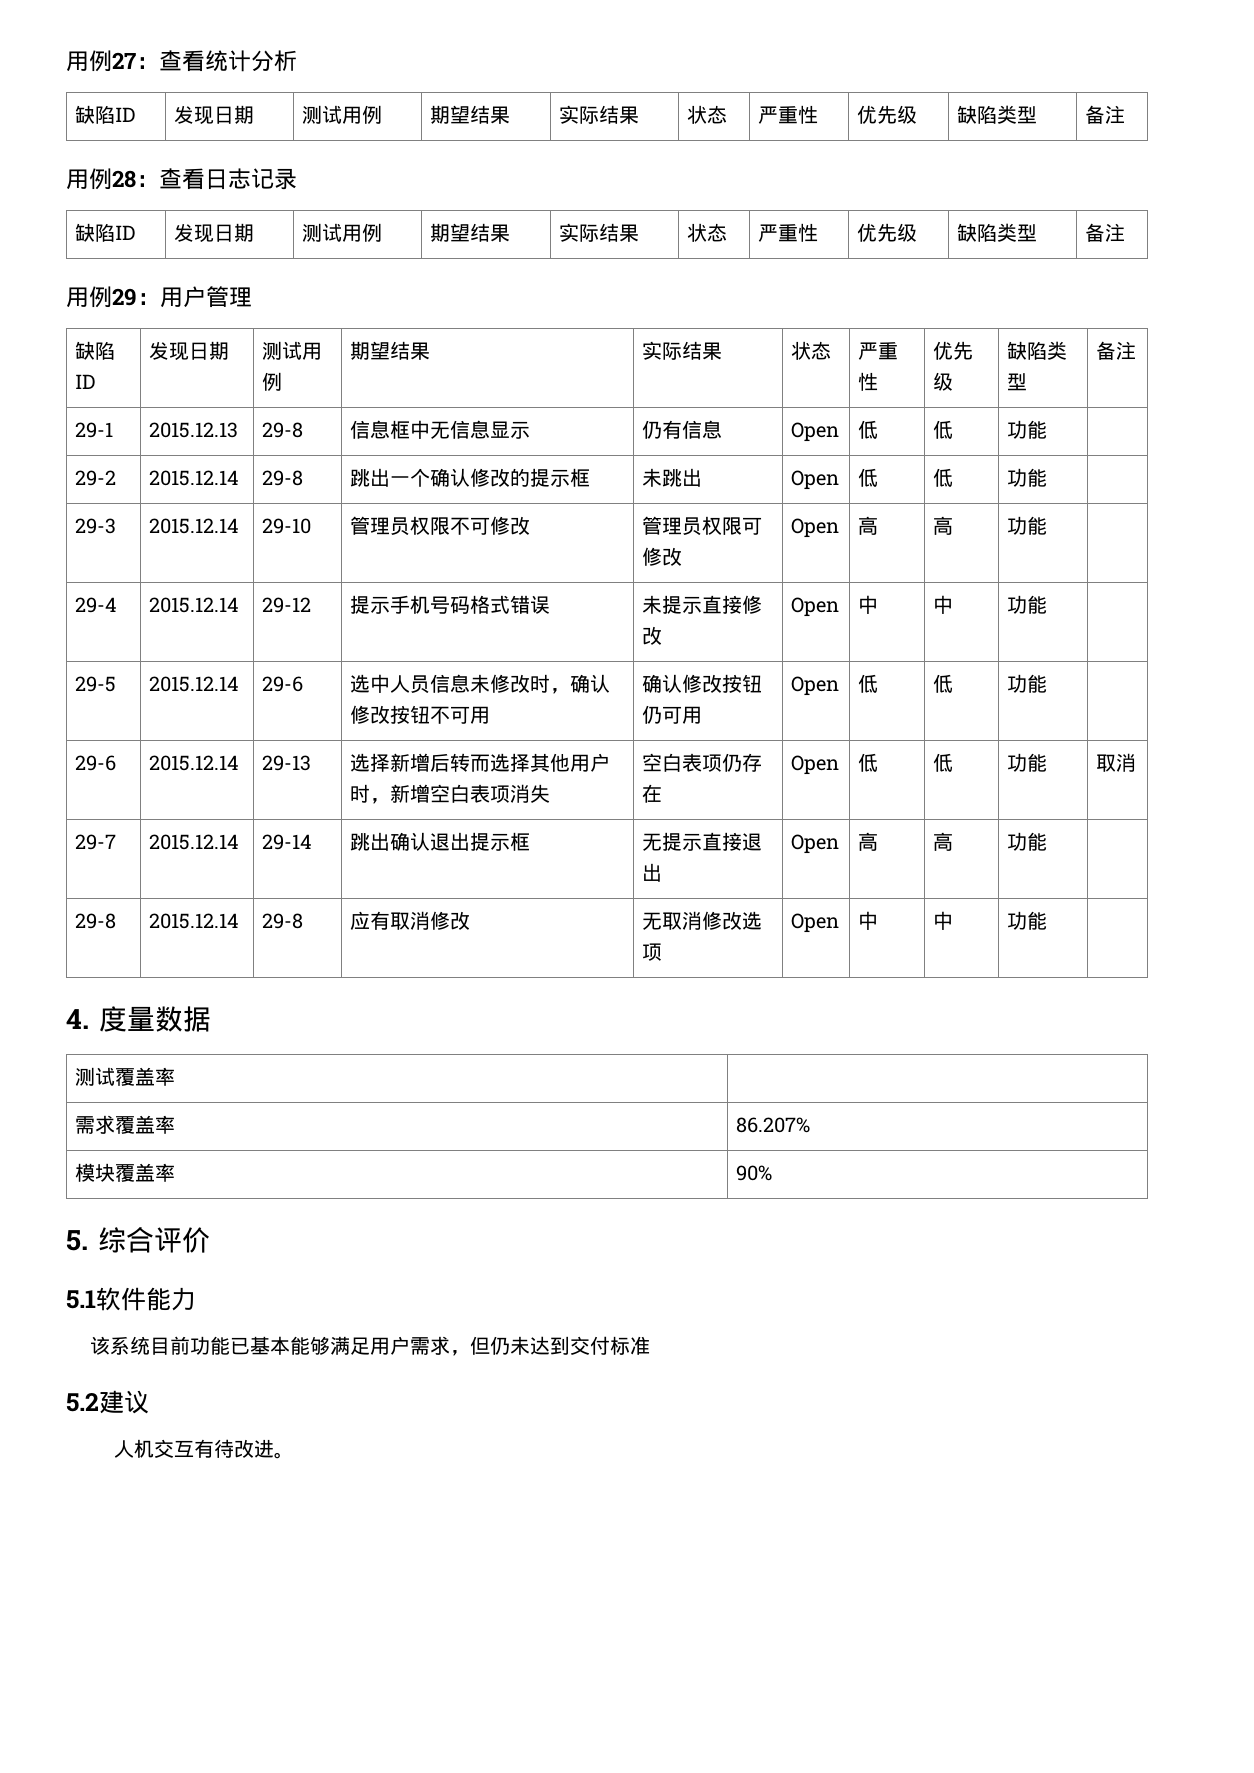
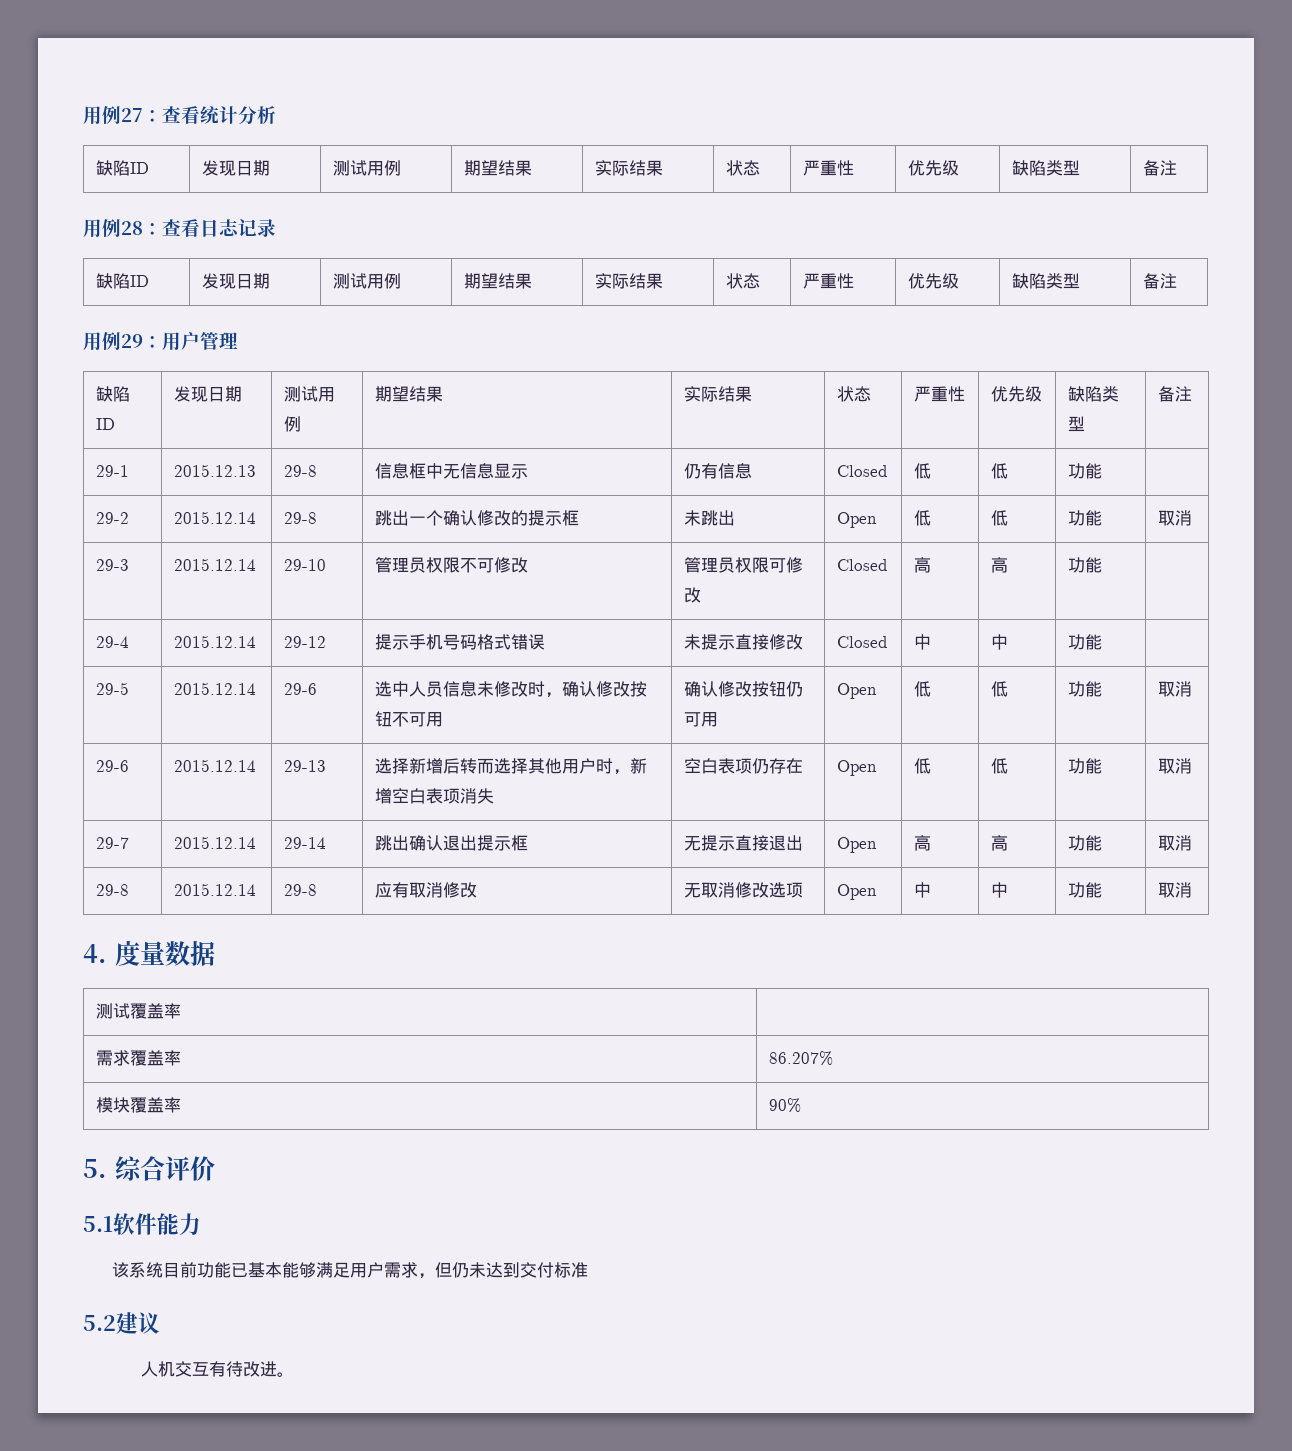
[791,422,840,442] Open -> [837,465,888,477] Closed
(1048, 477) none -> [1158,510,1193,526] 取消
[791,518,840,538] Open -> [837,559,888,571] Closed
[791,597,840,617] Open -> [837,636,888,648] Closed
(1048, 683) none -> [1158,681,1193,697] 取消
(1048, 841) none -> [1158,835,1193,851] 取消
(1048, 920) none -> [1158,882,1193,898] 取消

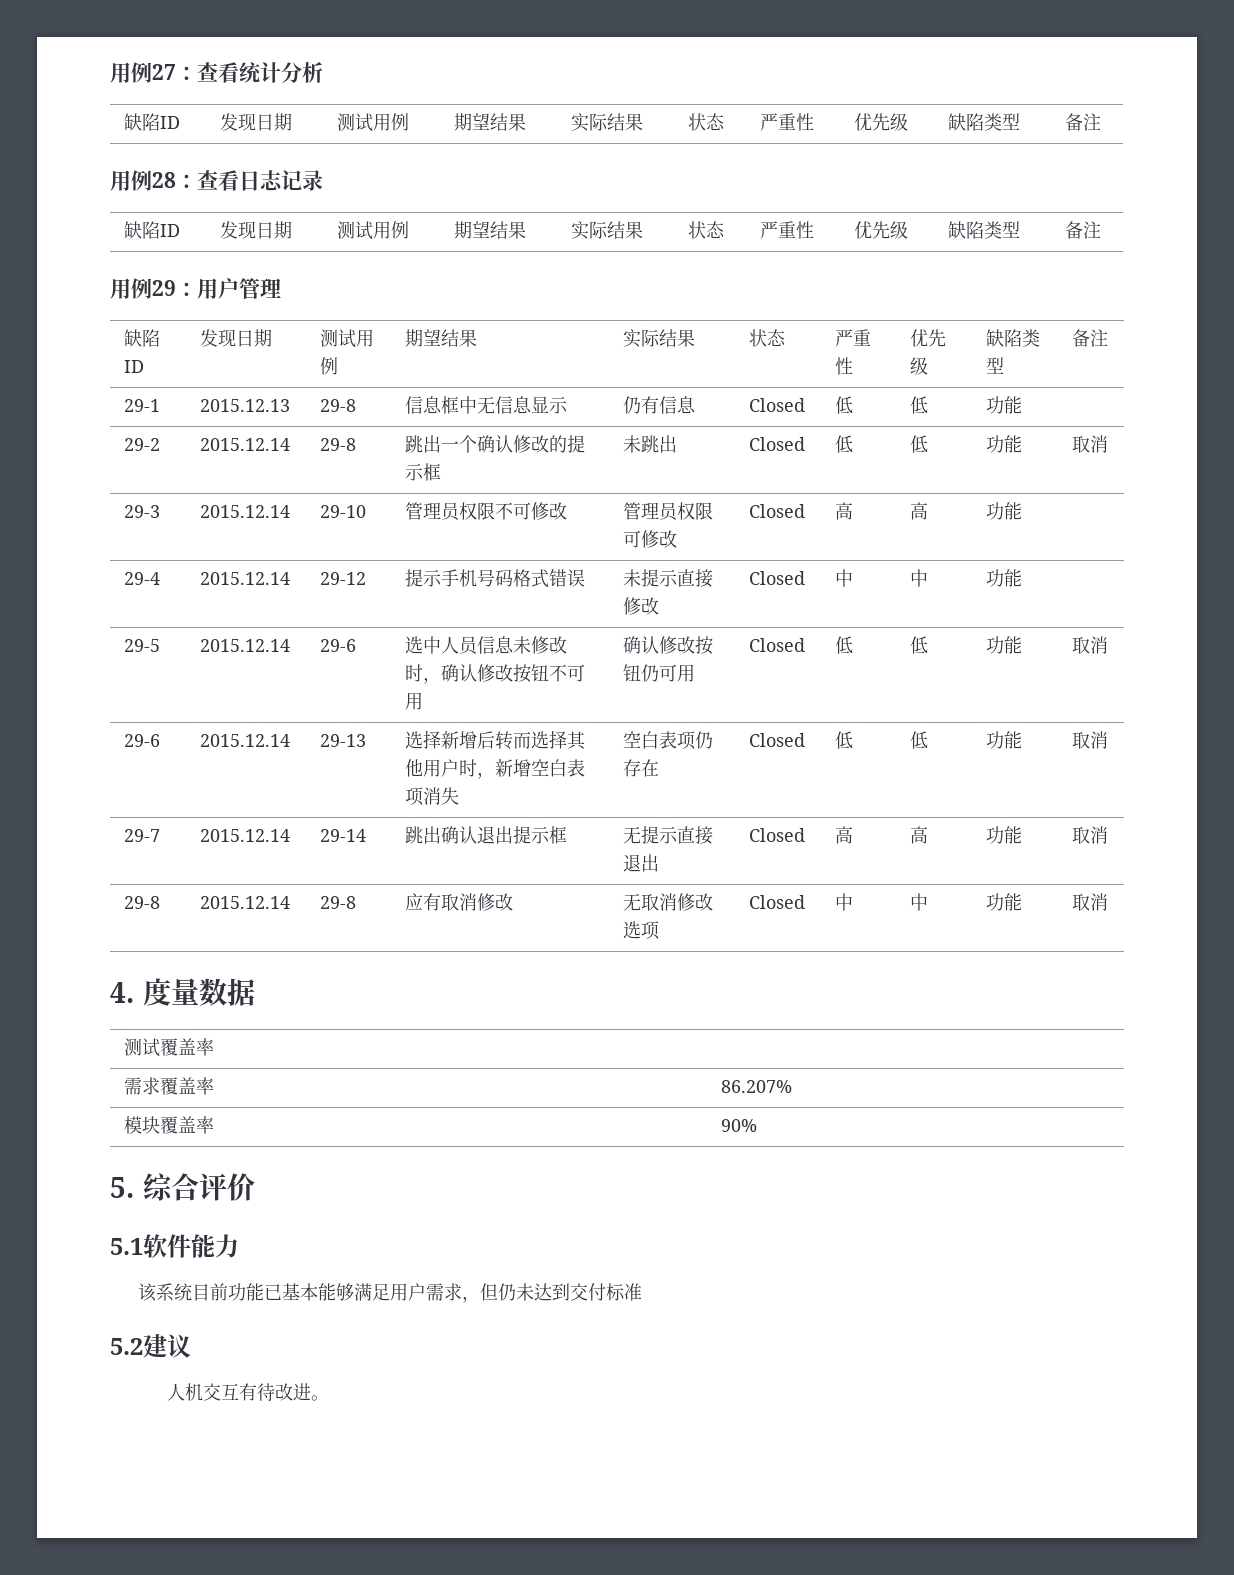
[837,512,878,528] Open -> [749,437,806,451] Closed
[837,683,878,699] Open -> [749,638,806,652] Closed
[837,760,878,776] Open -> [749,733,806,747] Closed
[837,837,878,853] Open -> [749,828,806,842] Closed
[837,884,878,900] Open -> [749,895,806,909] Closed

